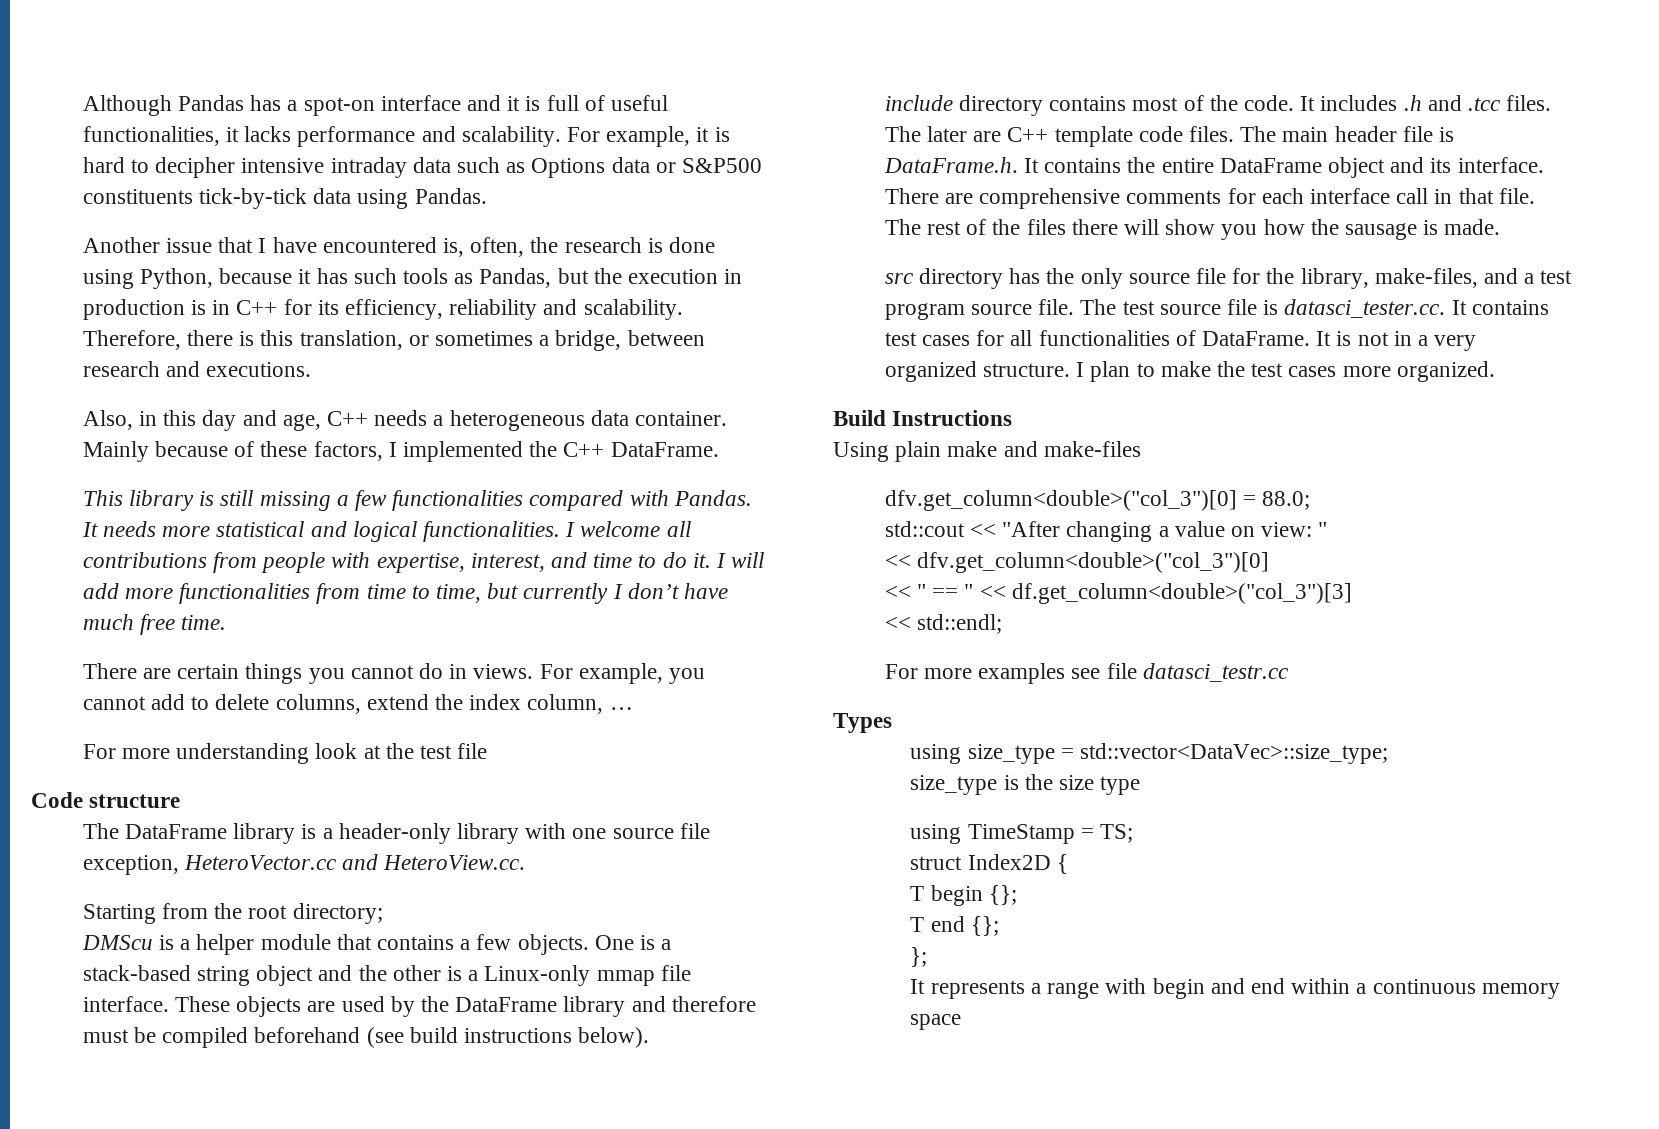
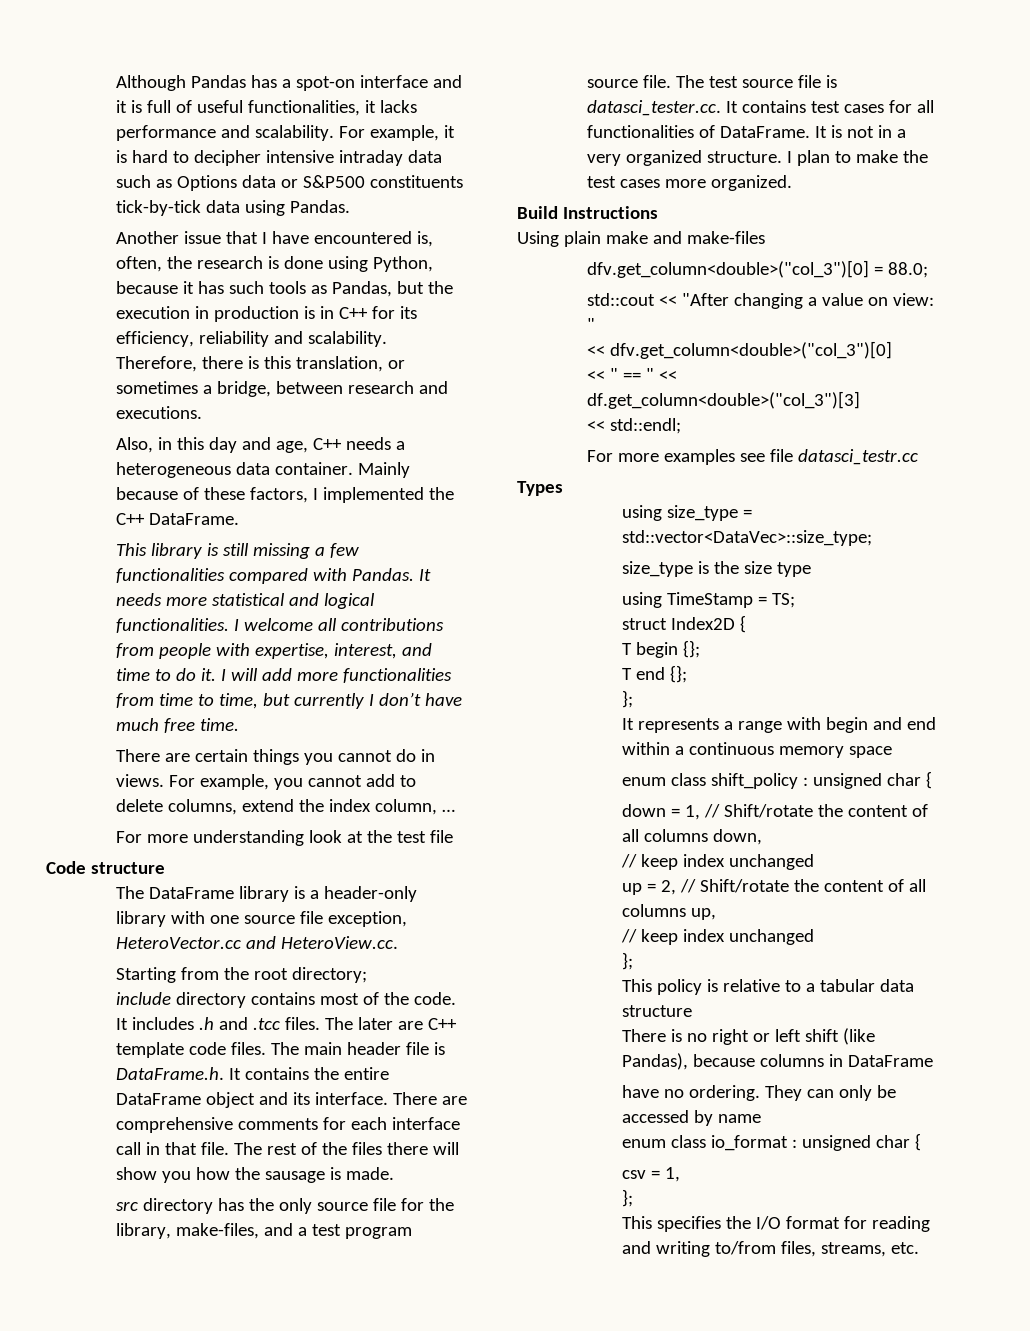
[81,934,672,955] [82,965,691,986] [82,996,756,1017] [82,1027,650,1048] // DMScu is a helper module that contains a few objects. One is a stack-based string object and the other is a Linux-only mmap file interface. These objects are used by the DataFrame library and therefore must be compiled beforehand (see build instructions below). -> (367, 975) none
(962, 1022) none -> [621,771,932,789] [621,804,928,820] [621,829,762,845] [620,854,814,870] [621,879,926,895] [621,904,716,920] [620,929,814,945] [621,952,633,970] [621,979,914,995] [621,1005,692,1017] [621,1028,875,1045] [621,1053,933,1070] [621,1085,896,1101] [621,1110,761,1126] [621,1133,921,1151] [621,1167,680,1182] [621,1189,633,1207] [621,1216,930,1232] [621,1241,919,1257] // enum class shift_policy : unsigned char { // down = 1, // Shift/rotate the content of all columns down, // // keep index unchanged // up = 2, // Shift/rotate the content of all columns up, // // keep index unchanged // }; // This policy is relative to a tabular data structure // There is no right or left shift (like Pandas), because columns in DataFrame // have no ordering. They can only be accessed by name // enum class io_format : unsigned char { // csv = 1, // }; // This specifies the I/O format for reading and writing to/from files, streams, etc.

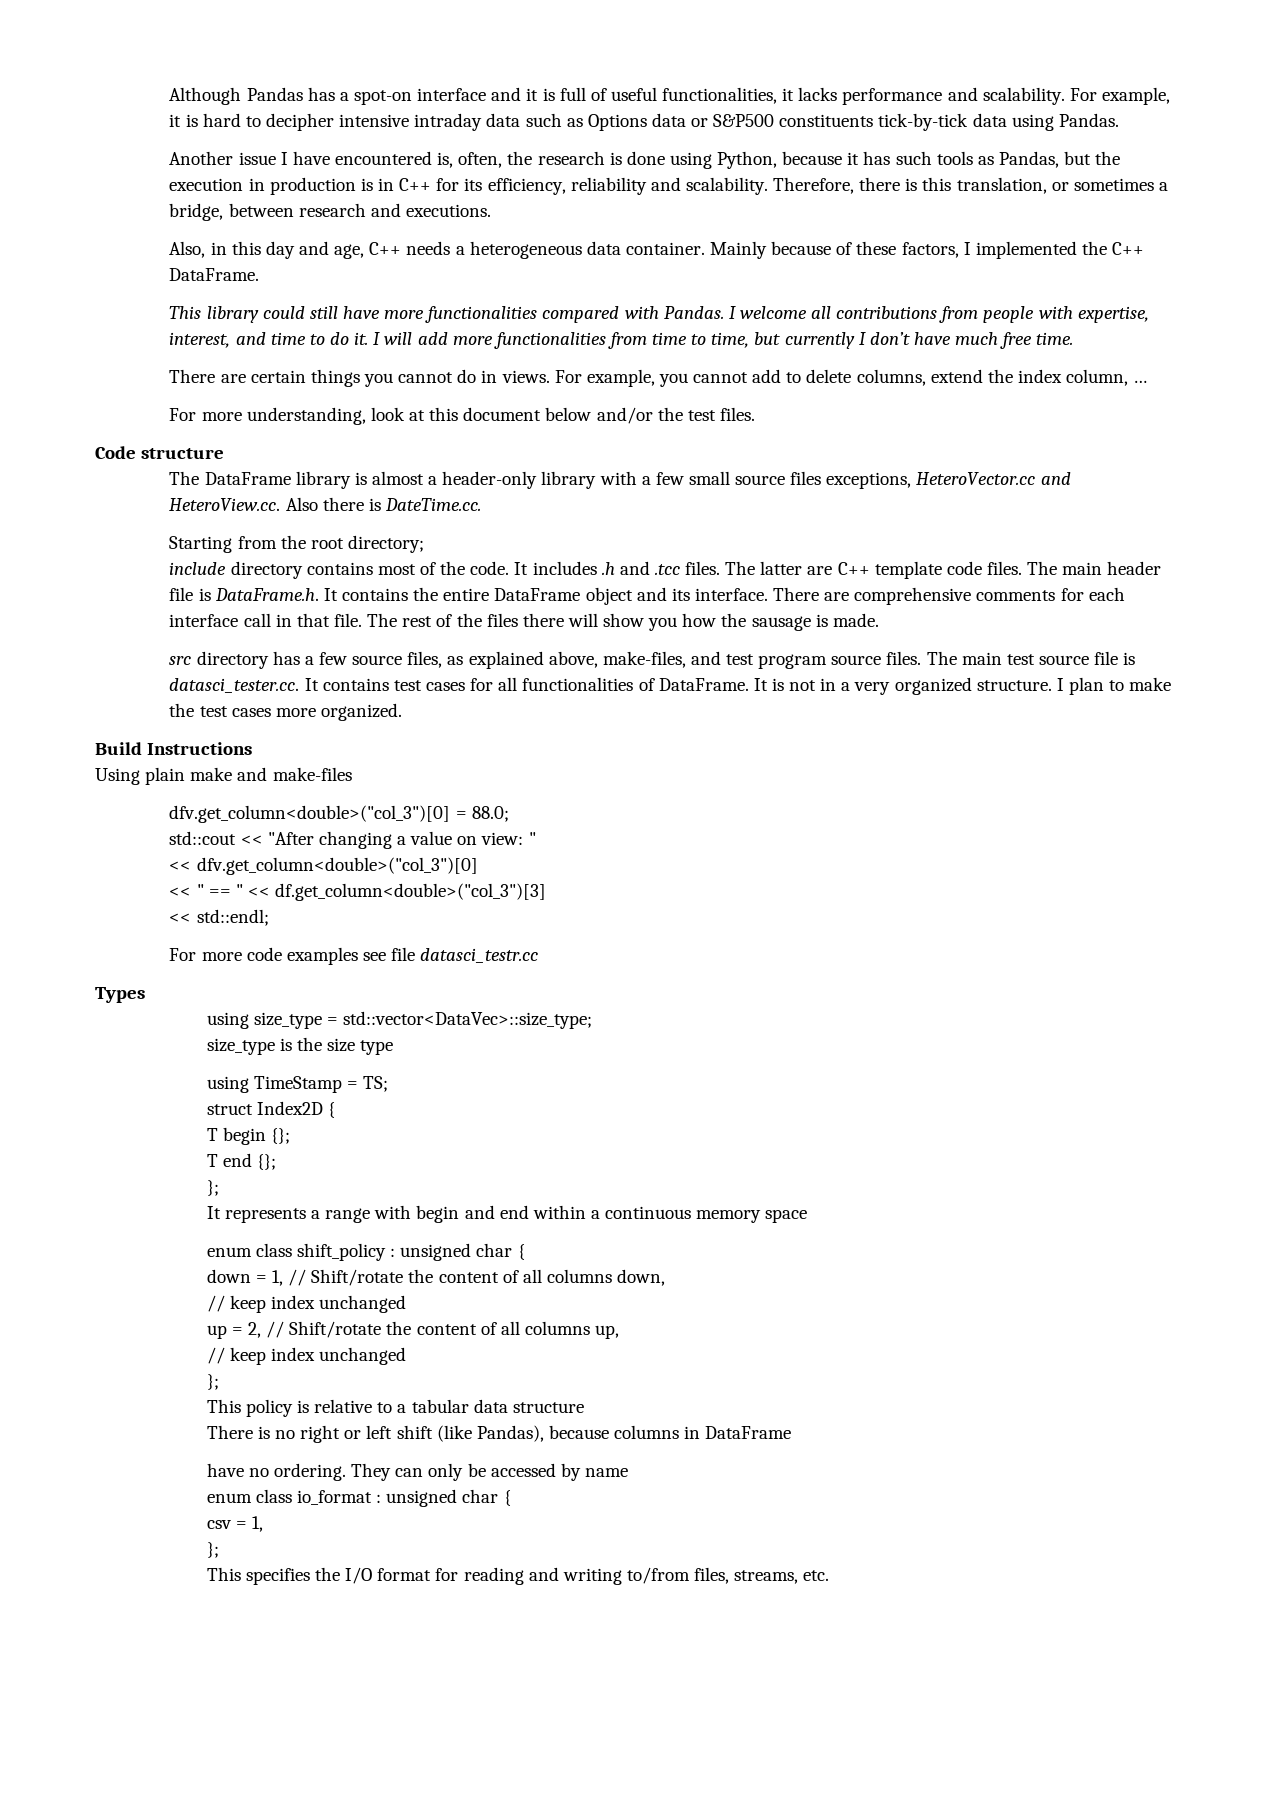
[225,231,258,244] that -> (276, 158) none
[206,543,359,559] [115,568,431,584] [115,593,375,609] [115,618,229,633] is still missing a few functionalities compared with Pandas. It needs more statistical and logical functionalities. -> [262,306,724,323] could still have more functionalities compared with Pandas.
[192,830,304,846] understanding -> [246,407,366,425] understanding,
[366,830,453,843] the test file -> [429,407,755,424] this document below and/or the test files.
(305, 892) none -> [372,471,425,485] almost
[209,911,407,927] one source file exception, -> [641,471,912,489] a few small source files exceptions,
(398, 942) none -> [285,497,482,511] Also there is DateTime.cc.
[357,1017,393,1030] later -> [760,561,803,575] latter
[248,1198,454,1214] [115,1223,171,1239] the only source file for the library, -> [304,651,598,669] a few source files, as explained above,
[297,1227,307,1236] a -> (721, 658) none
[642,75,704,88] file. The -> [886,651,1002,665] files. The main
(659, 457) none -> [246,947,282,961] code

